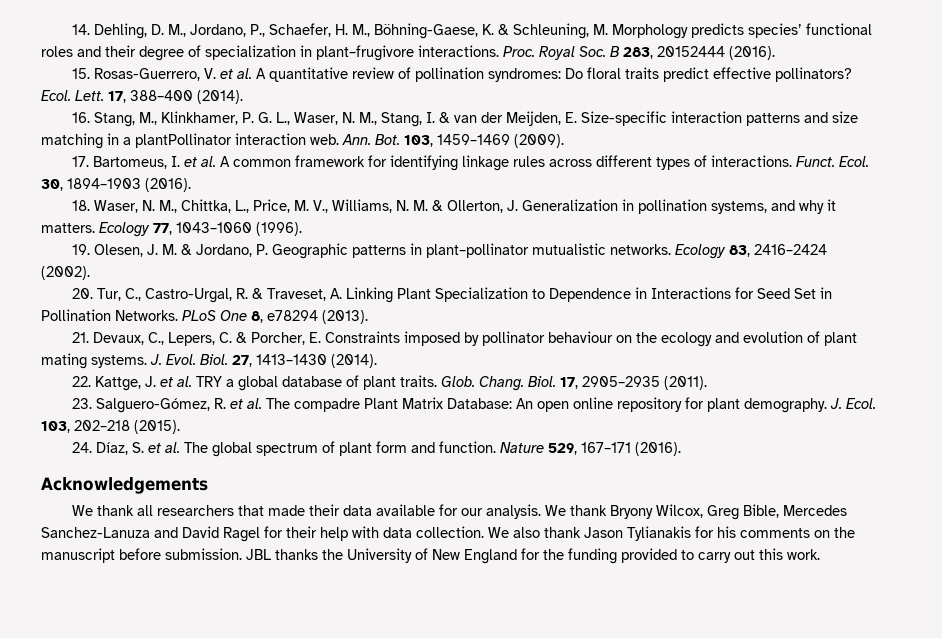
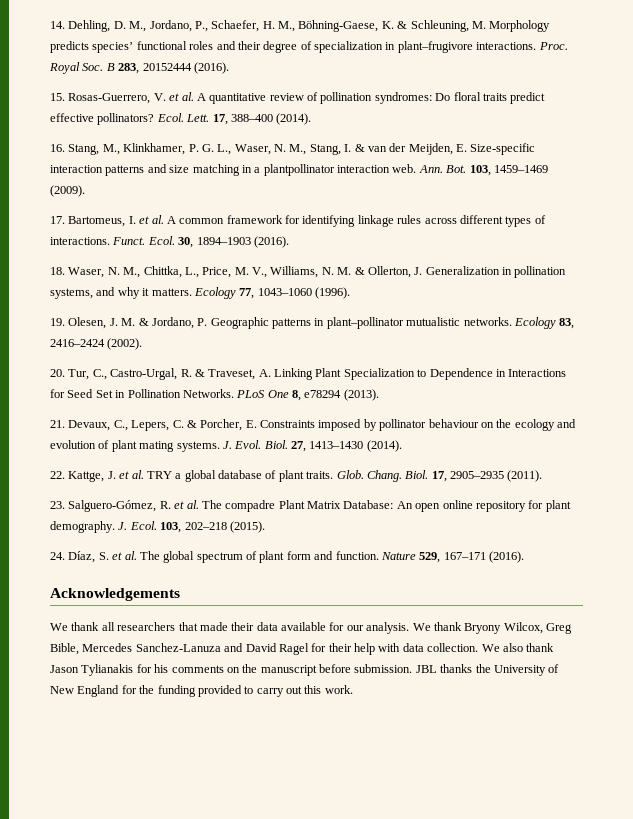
[135,133,232,148] plantPollinator -> [263,164,335,176] plantpollinator

